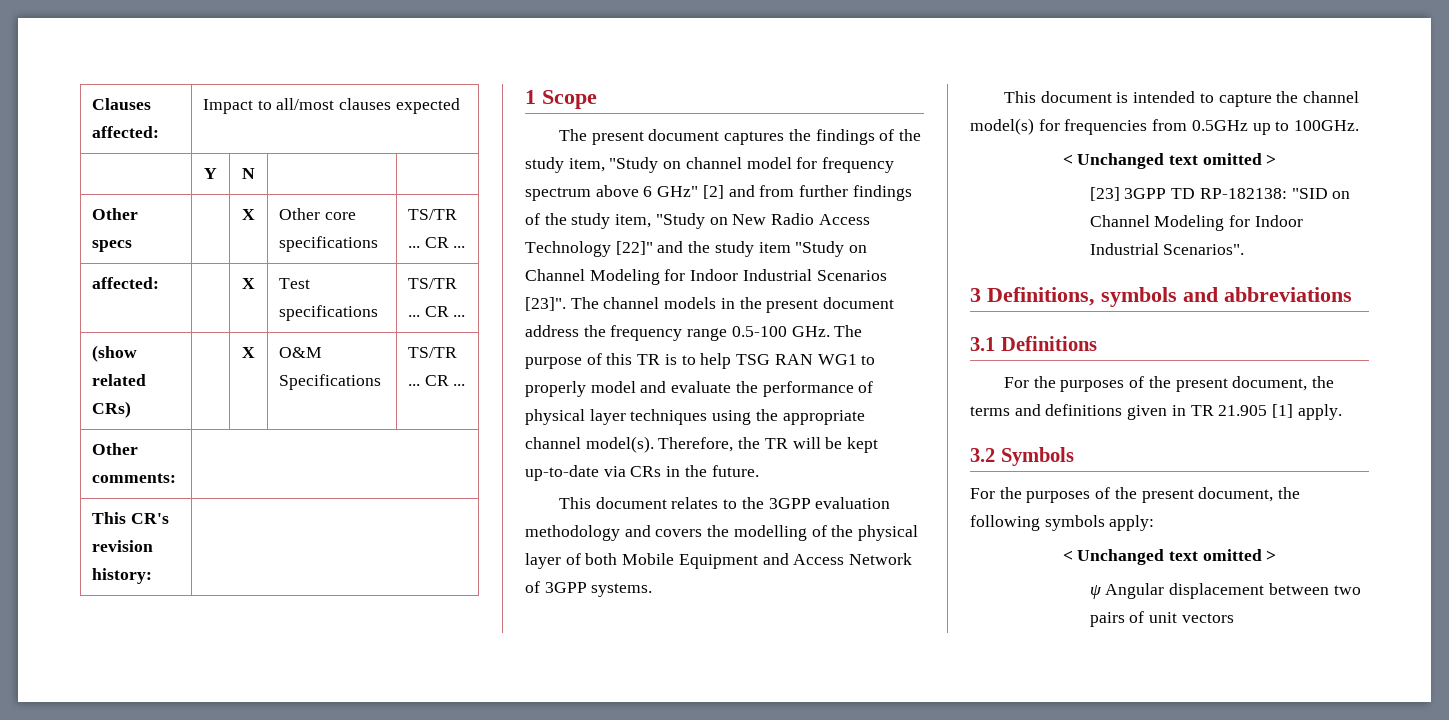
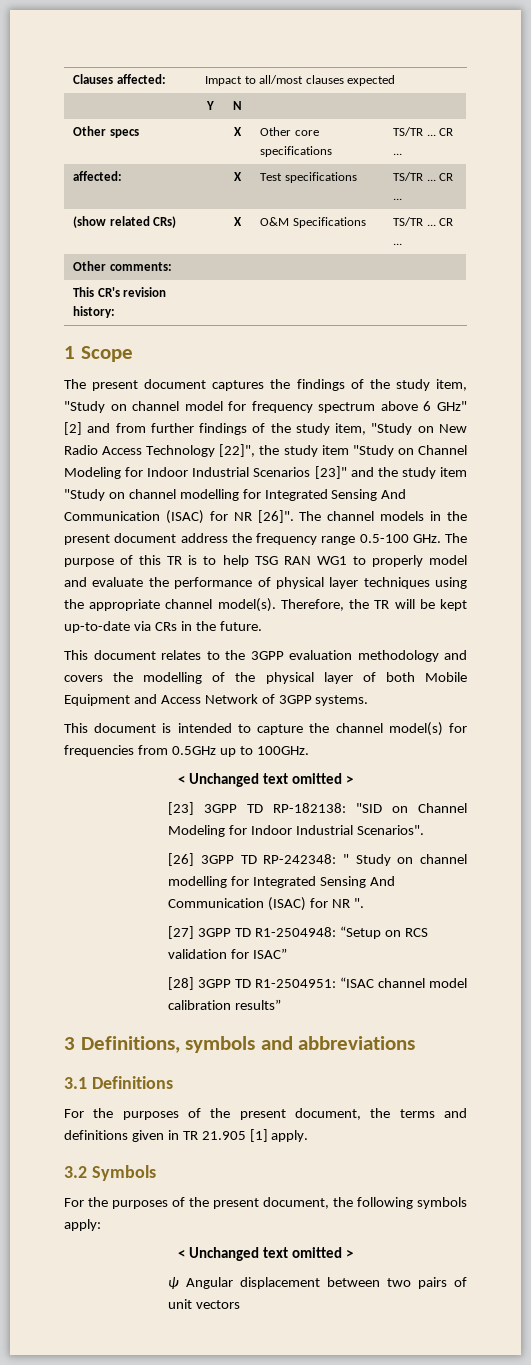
[615,241,684,255] [22]" and -> [219,444,256,457] [22]",
[525,297,566,311] [23]". -> [314,466,467,479] [64,489,407,501] [64,510,294,524] [23]" and the study item "Study on channel modelling for Integrated Sensing And Communication (ISAC) for NR [26]".
(1245, 249) none -> [168,853,467,866] [168,876,396,888] [168,897,365,911] [168,926,428,939] [168,948,288,959] [168,977,467,990] [168,999,282,1010] // [26] 3GPP TD RP-242348: " Study on channel modelling for Integrated Sensing And Communication (ISAC) for NR ". // [27] 3GPP TD R1-2504948: “Setup on RCS validation for ISAC” // [28] 3GPP TD R1-2504951: “ISAC channel model calibration results”

